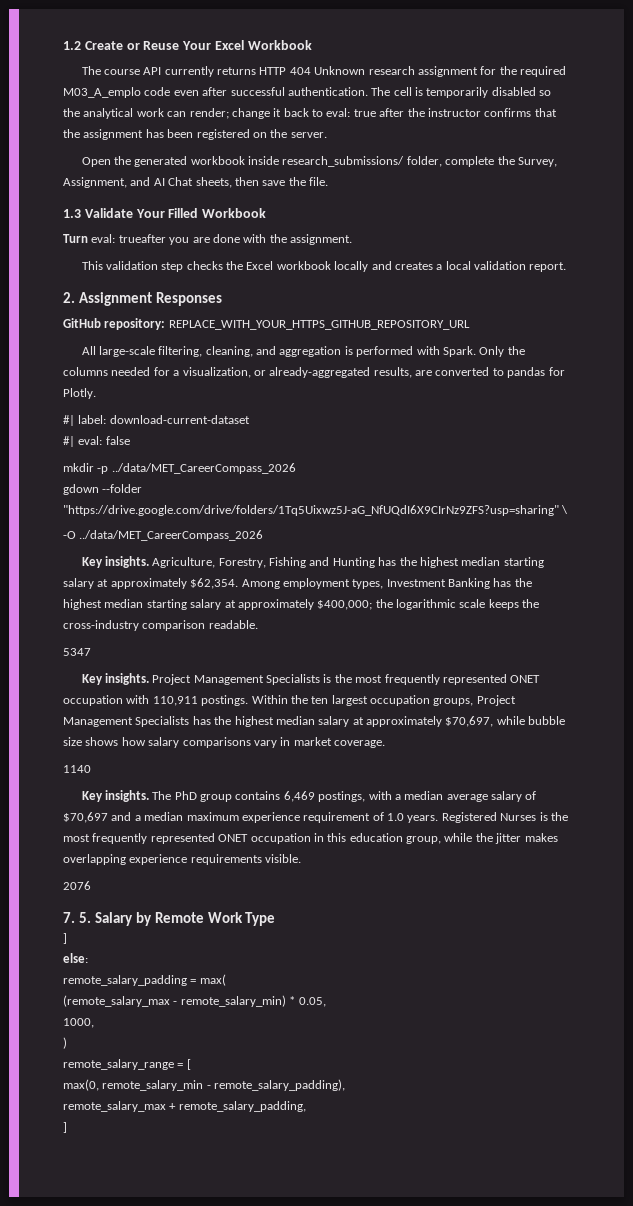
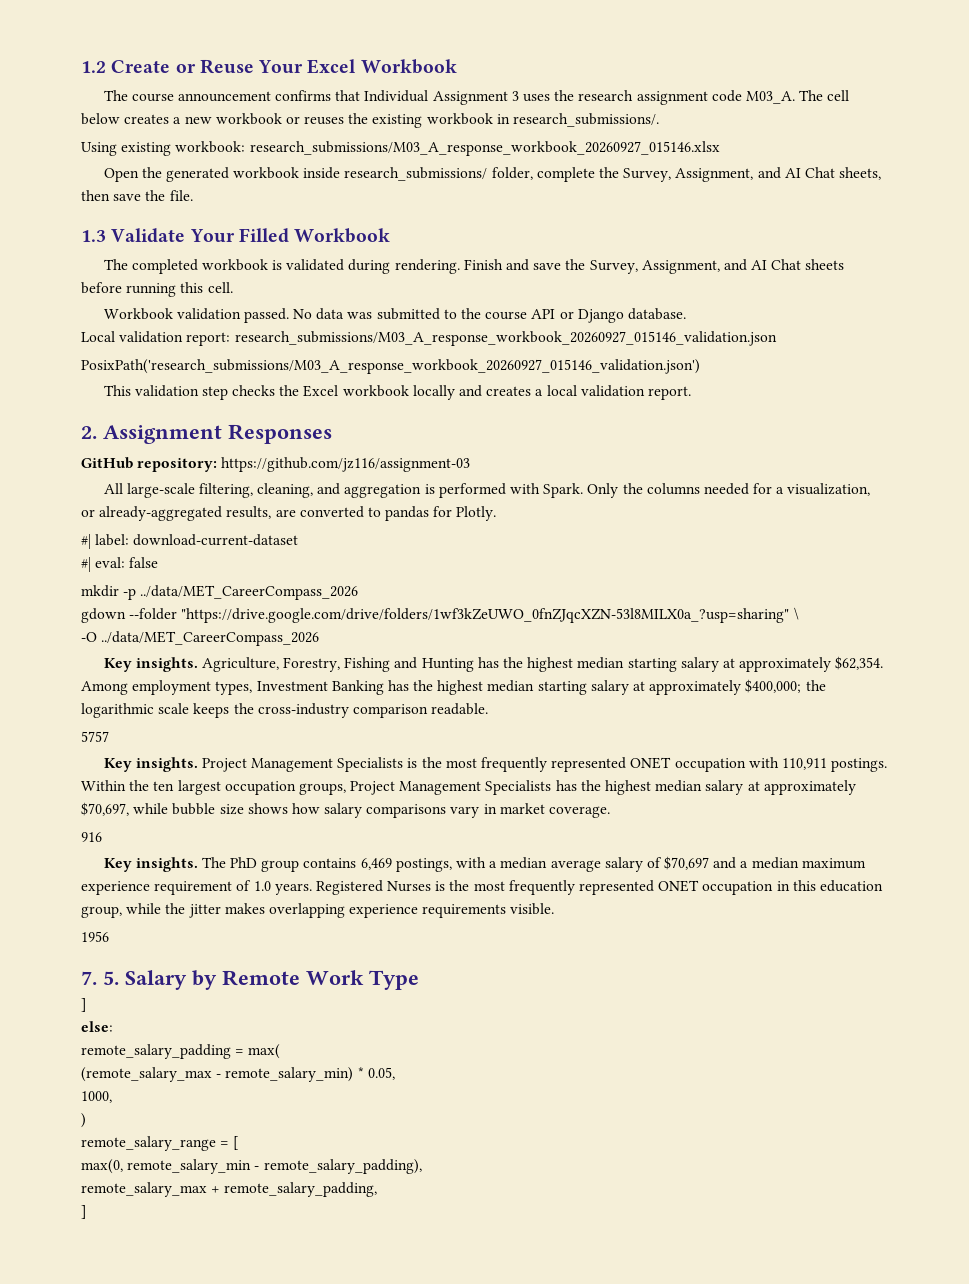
[143,66,567,77] [63,87,552,98] [63,108,557,119] [63,129,327,140] API currently returns HTTP 404 Unknown research assignment for the required M03_A_emplo code even after successful authentication. The cell is temporarily disabled so the analytical work can render; change it back to eval: true after the instructor confirms that the assignment has been registered on the server. -> [177,90,850,105] [81,113,660,128] [81,141,720,156] announcement confirms that Individual Assignment 3 uses the research assignment code M03_A. The cell below creates a new workbook or reuses the existing workbook in research_submissions/. // Using existing workbook: research_submissions/M03_A_response_workbook_20260927_015146.xlsx
[63,234,352,245] Turn eval: trueafter you are done with the assignment. -> [103,259,845,274] [81,282,233,297] [103,308,686,323] [81,331,777,346] [81,359,700,374] The completed workbook is validated during rendering. Finish and save the Survey, Assignment, and AI Chat sheets before running this cell. // Workbook validation passed. No data was submitted to the course API or Django database. // Local validation report: research_submissions/M03_A_response_workbook_20260927_015146_validation.json // PosixPath('research_submissions/M03_A_response_workbook_20260927_015146_validation.json')
[168,320,470,330] REPLACE_WITH_YOUR_HTTPS_GITHUB_REPOSITORY_URL -> [221,457,471,472] https://github.com/jz116/assignment-03
[63,505,559,516] "https://drive.google.com/drive/folders/1Tq5Uixwz5J-aG_NfUQdI6X9CIrNz9ZFS?usp=sharing" -> [181,608,790,623] "https://drive.google.com/drive/folders/1wf3kZeUWO_0fnZJqcXZN-53l8MILX0a_?usp=sharing"
[63,648,91,656] 5347 -> [81,731,109,742] 5757
[63,765,91,773] 1140 -> [81,832,102,842] 916
[63,881,91,890] 2076 -> [81,931,109,942] 1956

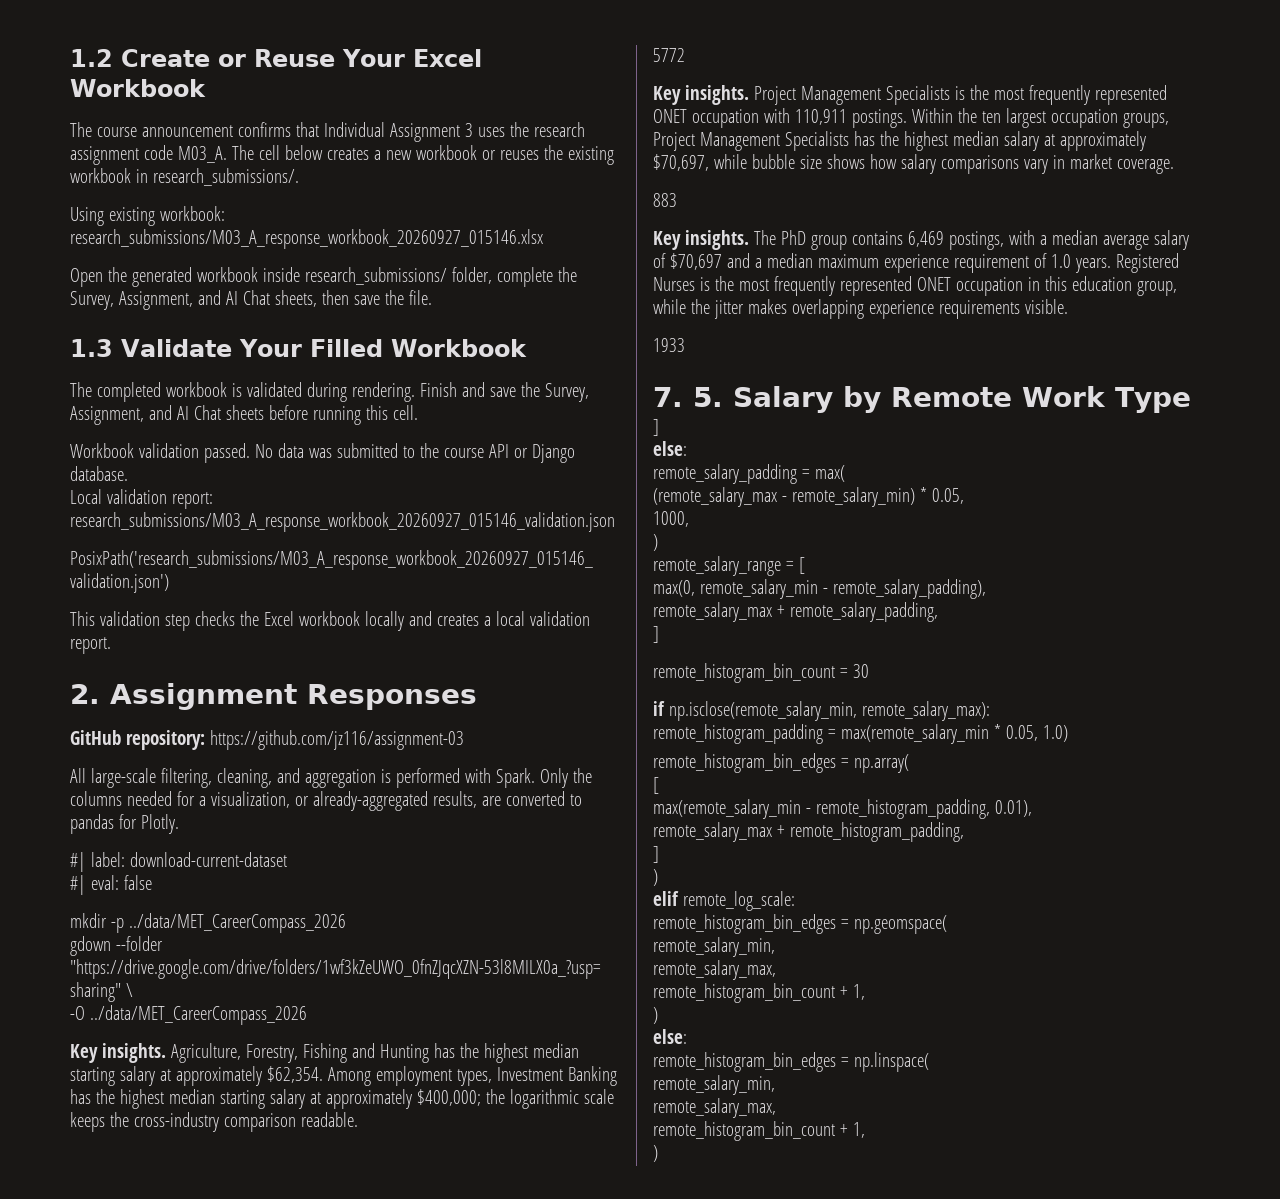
[81,731,109,742] 5757 -> [653,48,685,62] 5772
[81,832,102,842] 916 -> [653,193,677,207] 883
[81,931,109,942] 1956 -> [653,338,685,352] 1933
(87, 1212) none -> [653,663,869,683] [653,701,990,721] [653,724,1068,744] [653,753,909,773] [653,777,659,794] [653,799,1032,819] [653,822,964,842] [653,846,659,863] [653,869,658,886] [653,891,795,911] [653,914,947,934] [653,937,775,957] [653,960,776,980] [653,983,865,1003] [653,1007,658,1024] [653,1029,687,1044] [653,1052,929,1072] [653,1075,775,1095] [653,1098,776,1118] [653,1121,865,1141] [653,1145,658,1162] // remote_histogram_bin_count = 30 // if np.isclose(remote_salary_min, remote_salary_max): // remote_histogram_padding = max(remote_salary_min * 0.05, 1.0) // remote_histogram_bin_edges = np.array( // [ // max(remote_salary_min - remote_histogram_padding, 0.01), // remote_salary_max + remote_histogram_padding, // ] // ) // elif remote_log_scale: // remote_histogram_bin_edges = np.geomspace( // remote_salary_min, // remote_salary_max, // remote_histogram_bin_count + 1, // ) // else: // remote_histogram_bin_edges = np.linspace( // remote_salary_min, // remote_salary_max, // remote_histogram_bin_count + 1, // )

